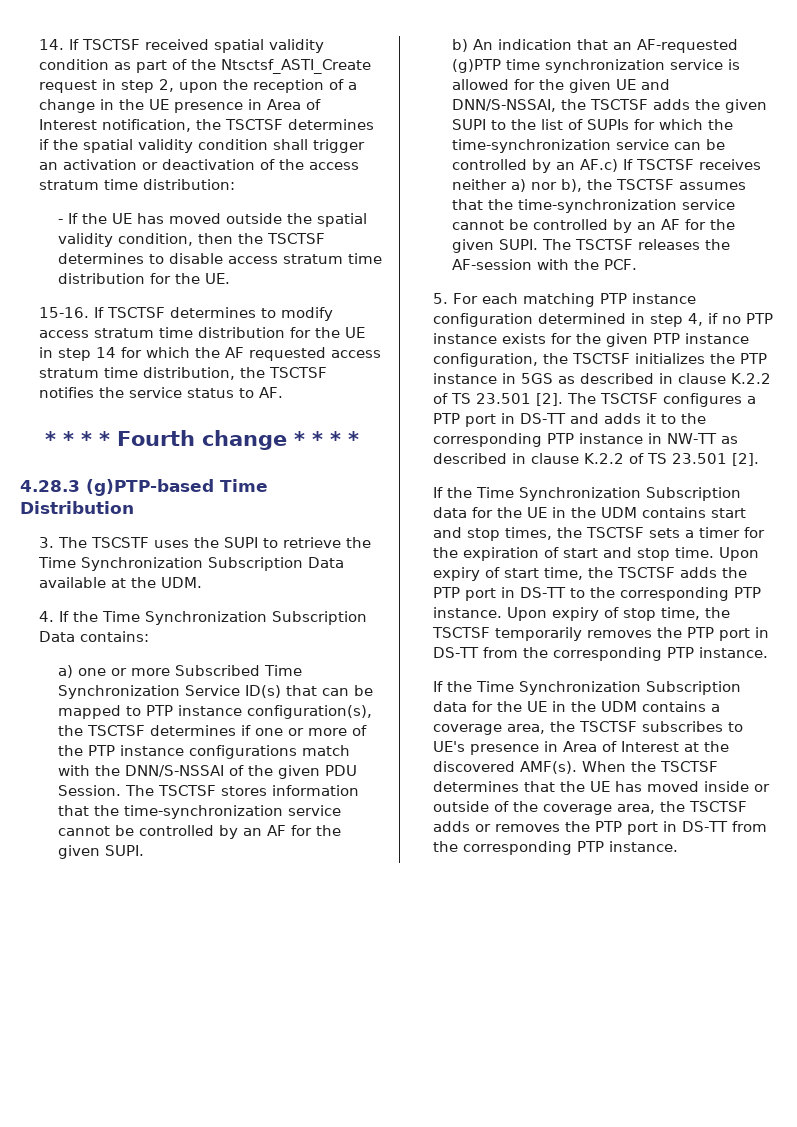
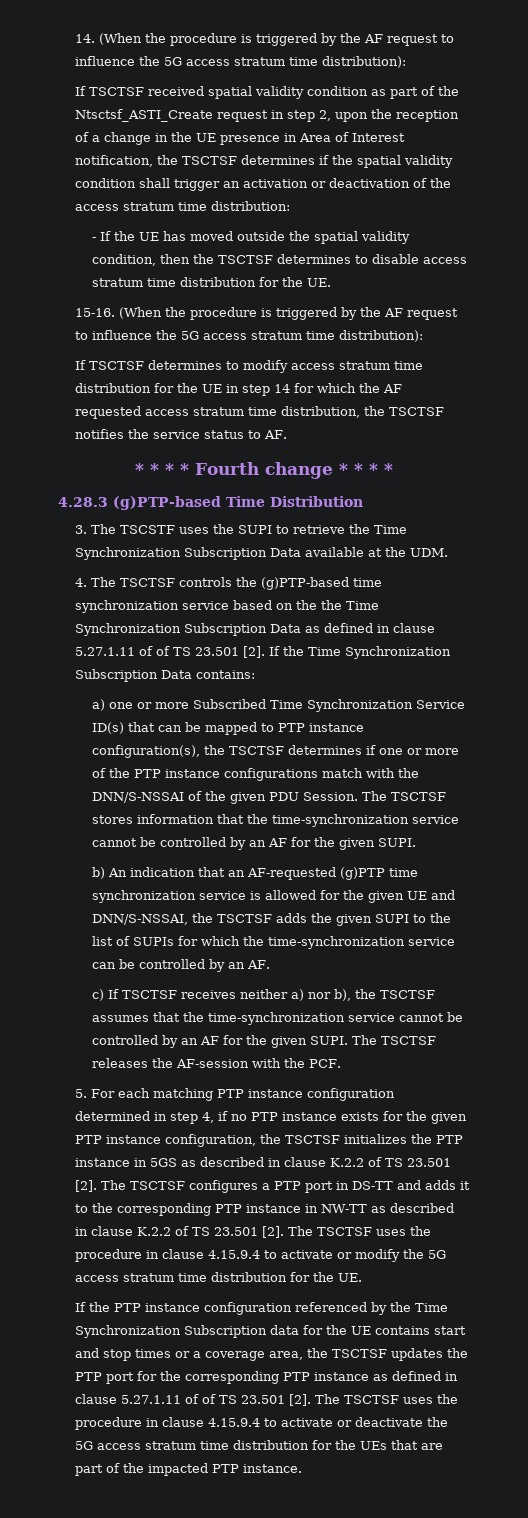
(65, 44) none -> [99,33,455,46] [75,56,407,68] (When the procedure is triggered by the AF request to influence the 5G access stratum time distribution): //
(90, 312) none -> [119,307,459,320] [75,330,424,342] (When the procedure is triggered by the AF request to influence the 5G access stratum time distribution): //
(55, 616) none -> [91,577,383,590] [75,600,380,613] [75,623,436,636] [75,646,266,658] The TSCTSF controls the (g)PTP-based time synchronization service based on the the Time Synchronization Subscription Data as defined in clause 5.27.1.11 of of TS 23.501 [2].
[580,159,619,172] AF.c) -> [247,960,271,969] [92,989,105,1001] AF. // c)
[433,487,742,501] [433,507,638,518] // If the Time Synchronization Subscription data for the UE in the UDM -> [288,1226,432,1236] [75,1249,447,1262] [75,1272,363,1282] [75,1302,449,1315] [75,1325,372,1338] The TSCTSF uses the procedure in clause 4.15.9.4 to activate or modify the 5G access stratum time distribution for the UE. // If the PTP instance configuration referenced by the Time Synchronization Subscription data for the UE
[505,527,766,540] [433,547,760,561] [433,567,748,581] [433,587,762,601] [433,607,731,621] [432,627,770,641] [433,647,769,661] [433,681,742,695] [433,701,707,712] times, the TSCTSF sets a timer for the expiration of start and stop time. Upon expiry of start time, the TSCTSF adds the PTP port in DS-TT to the corresponding PTP instance. Upon expiry of stop time, the TSCTSF temporarily removes the PTP port in DS-TT from the corresponding PTP instance. // If the Time Synchronization Subscription data for the UE in the UDM contains -> [135,1349,191,1358] times or
[642,721,744,732] [433,741,730,755] [433,761,719,774] [433,781,771,792] [433,801,748,815] [433,821,768,835] [433,841,573,855] subscribes to UE's presence in Area of Interest at the discovered AMF(s). When the TSCTSF determines that the UE has moved inside or outside of the coverage area, the TSCTSF adds or removes the PTP port in DS-TT from the corresponding -> [391,1348,469,1361] [75,1371,459,1384] [75,1394,459,1406] [75,1417,449,1430] [75,1440,444,1450] [75,1463,209,1476] updates the PTP port for the corresponding PTP instance as defined in clause 5.27.1.11 of of TS 23.501 [2]. The TSCTSF uses the procedure in clause 4.15.9.4 to activate or deactivate the 5G access stratum time distribution for the UEs that are part of the impacted

